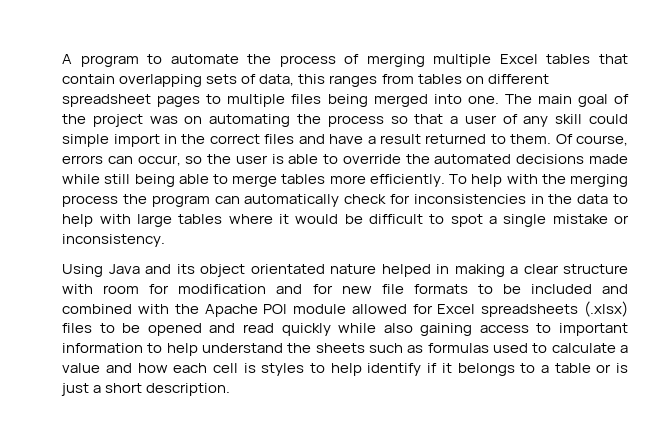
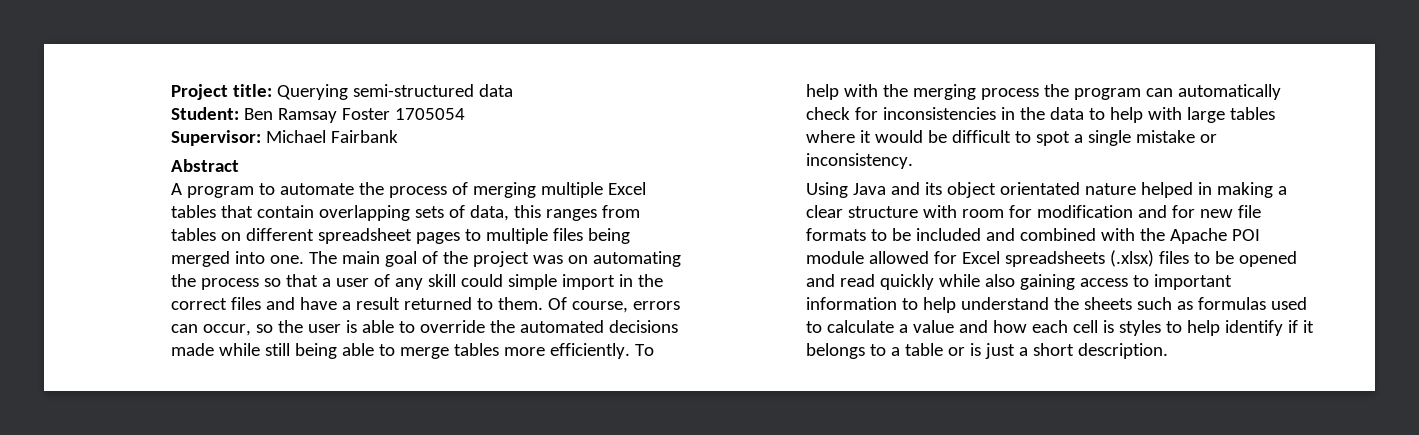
(62, 59) none -> [170,84,513,100] [170,107,465,123] [170,130,398,146] [170,159,239,172] Project title: Querying semi-structured data // Student: Ben Ramsay Foster 1705054 // Supervisor: Michael Fairbank // Abstract //

